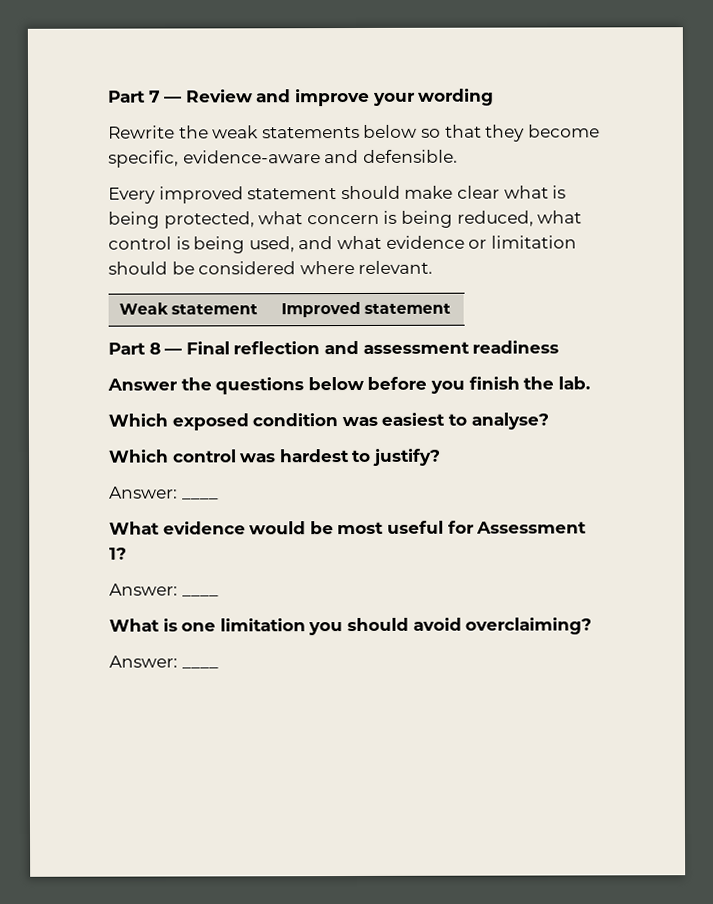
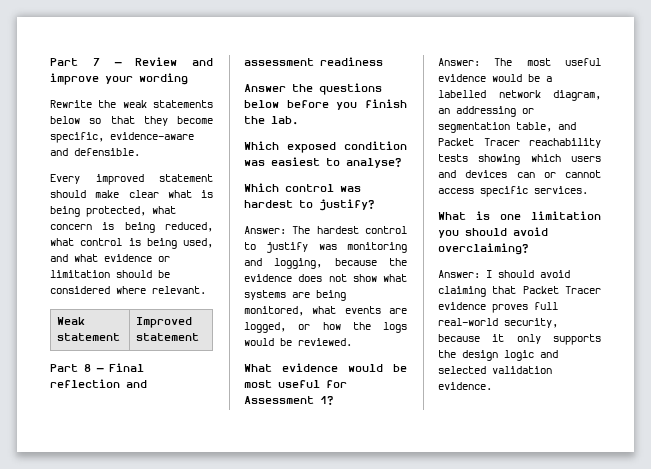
[181,498,219,500] ____ -> [292,226,407,234] [244,242,407,253] [244,258,407,269] [244,274,407,282] [244,290,346,301] [244,306,407,316] [244,322,407,333] [244,338,352,346] The hardest control to justify was monitoring and logging, because the evidence does not show what systems are being monitored, what events are logged, or how the logs would be reviewed.
[181,595,219,597] ____ -> [494,58,601,66] [438,74,552,82] [438,90,601,101] [438,106,534,117] [438,122,576,133] [438,138,601,148] [438,154,601,165] [438,170,601,178] [438,186,588,197] The most useful evidence would be a labelled network diagram, an addressing or segmentation table, and Packet Tracer reachability tests showing which users and devices can or cannot access specific services.
[181,667,219,669] ____ -> [486,270,570,278] [438,286,601,297] [438,302,558,313] [438,318,558,328] [438,334,601,345] [438,350,558,361] [438,366,552,374] [438,382,492,390] I should avoid claiming that Packet Tracer evidence proves full real-world security, because it only supports the design logic and selected validation evidence.

